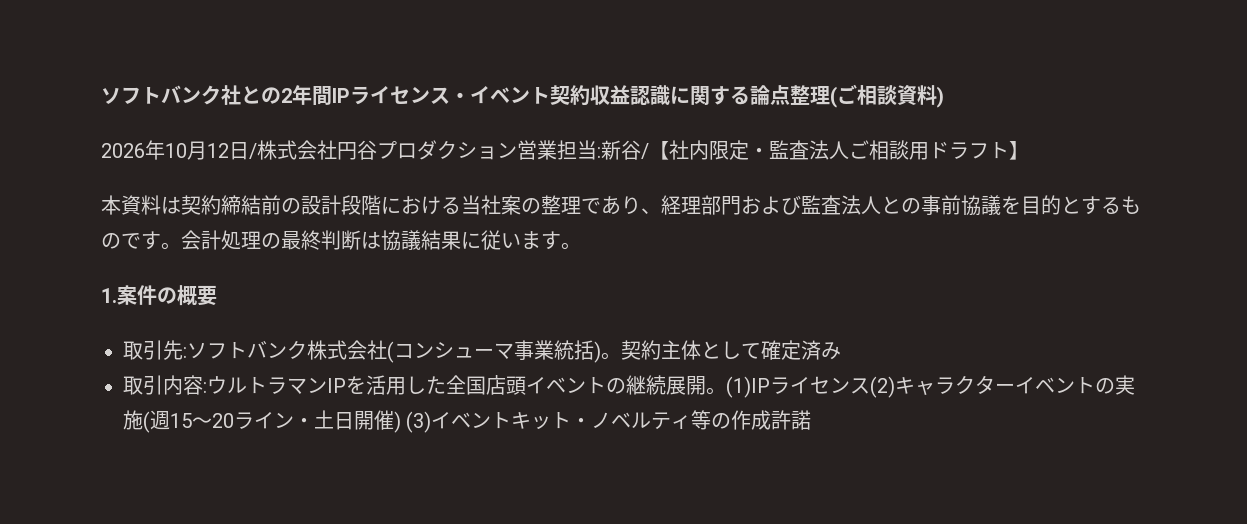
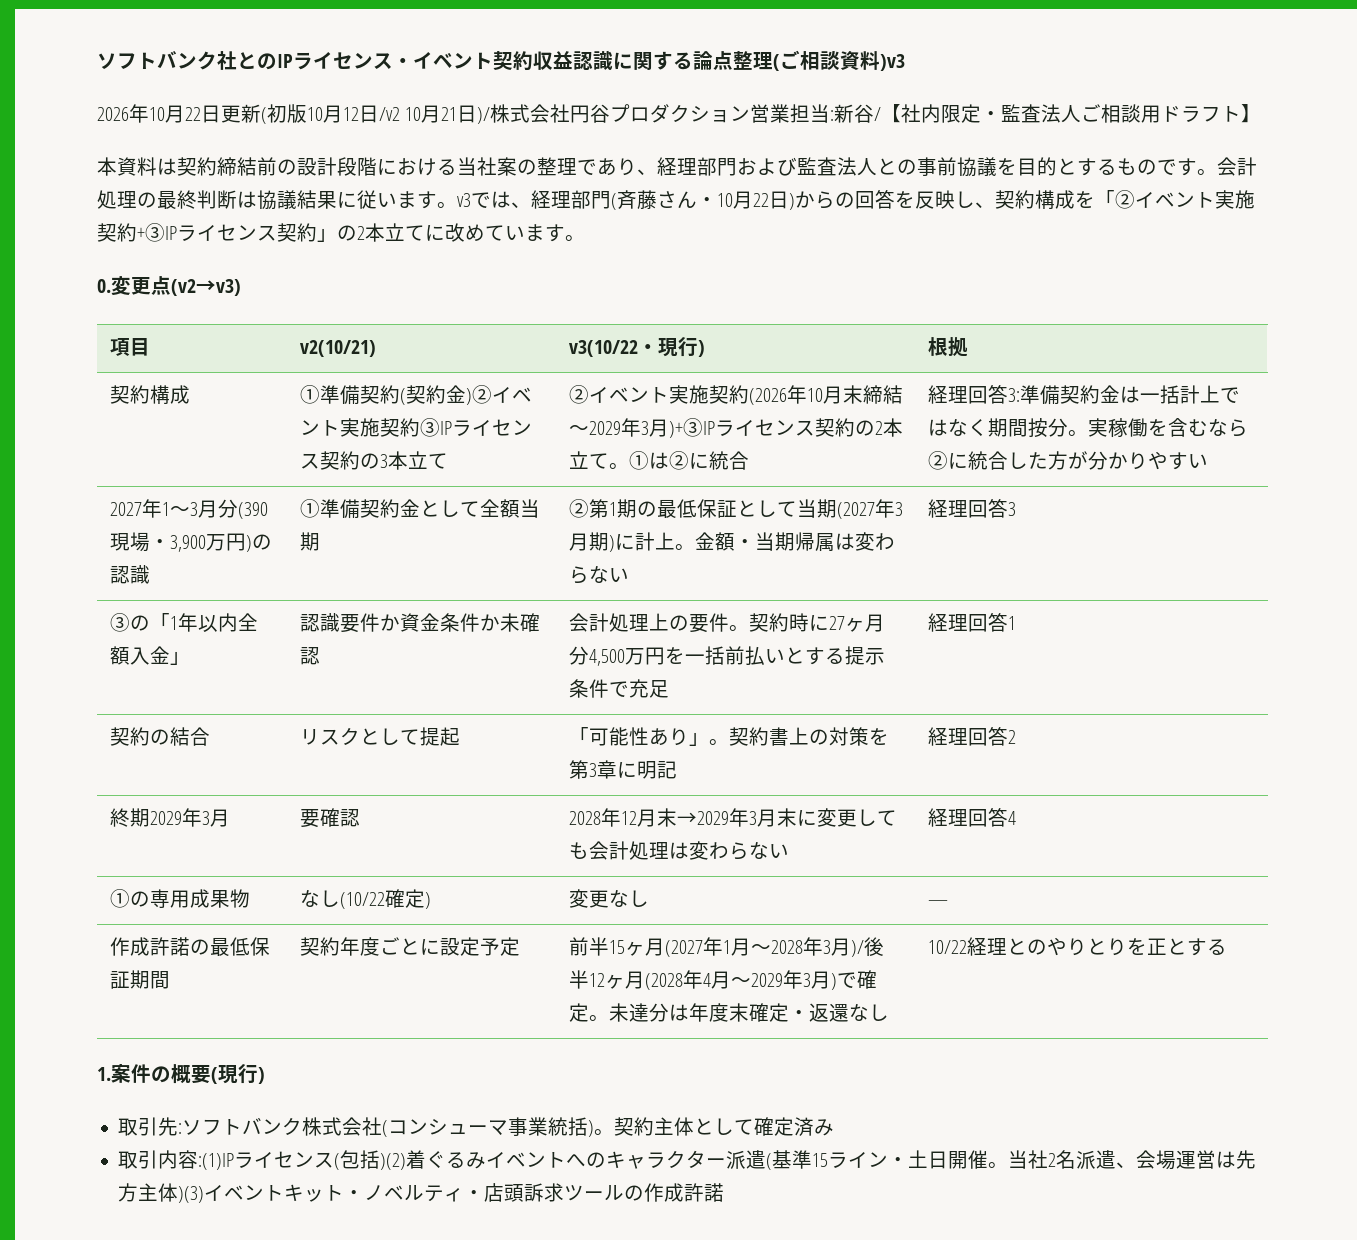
[281,85,332,105] 2年間 -> (277, 61) none
[936,86,944,108] ) -> [880,54,905,71] )v3
[207,142,257,160] 12日/ -> [185,104,491,124] 22日更新(初版10月12日/v2 10月21日)/
(581, 246) none -> [457,190,1255,210] [97,223,585,242] [97,276,241,296] [109,338,150,356] [299,340,376,357] [568,337,705,357] [927,337,968,357] [109,385,190,404] [299,385,532,405] [299,418,532,437] [299,451,448,470] [568,385,903,405] [568,418,903,438] [568,451,749,470] [927,385,1240,405] [927,418,1248,438] [927,451,1208,470] [109,499,268,519] [109,532,272,552] [109,565,150,584] [299,499,540,519] [299,532,320,551] [568,499,903,519] [568,532,895,552] [568,566,629,584] [927,499,1016,518] [109,613,258,632] [109,646,190,665] [299,613,540,633] [299,647,320,665] [568,613,885,633] [568,646,885,666] [568,679,669,698] [927,613,1016,632] [109,727,210,746] [299,727,460,746] [568,727,889,746] [568,760,677,779] [927,727,1016,746] [109,808,230,827] [299,808,360,828] [568,808,897,827] [568,841,789,860] [927,808,1016,827] [109,889,250,908] [299,889,431,909] [568,889,649,908] [927,900,948,906] [109,937,270,956] [109,970,170,989] [299,937,520,956] [568,937,884,957] [568,970,877,990] [568,1003,889,1022] [927,937,1227,956] v3では、経理部門(斉藤さん・10月22日)からの回答を反映し、契約構成を「②イベント実施契約+③IPライセンス契約」の2本立てに改めています。 // 0.変更点(v2→v3) // 項目 | v2(10/21) | v3(10/22・現行) | 根拠 // 契約構成 | ①準備契約(契約金)②イベント実施契約③IPライセンス契約の3本立て | ②イベント実施契約(2026年10月末締結〜2029年3月)+③IPライセンス契約の2本立て。①は②に統合 | 経理回答3:準備契約金は一括計上ではなく期間按分。実稼働を含むなら②に統合した方が分かりやすい // 2027年1〜3月分(390現場・3,900万円)の認識 | ①準備契約金として全額当期 | ②第1期の最低保証として当期(2027年3月期)に計上。金額・当期帰属は変わらない | 経理回答3 // ③の「1年以内全額入金」 | 認識要件か資金条件か未確認 | 会計処理上の要件。契約時に27ヶ月分4,500万円を一括前払いとする提示条件で充足 | 経理回答1 // 契約の結合 | リスクとして提起 | 「可能性あり」。契約書上の対策を第3章に明記 | 経理回答2 // 終期2029年3月 | 要確認 | 2028年12月末→2029年3月末に変更しても会計処理は変わらない | 経理回答4 // ①の専用成果物 | なし(10/22確定) | 変更なし | — // 作成許諾の最低保証期間 | 契約年度ごとに設定予定 | 前半15ヶ月(2027年1月〜2028年3月)/後半12ヶ月(2028年4月〜2029年3月)で確定。未達分は年度末確定・返還なし | 10/22経理とのやりとりを正とする
(217, 295) none -> [211,1064,265,1084] (現行)
[203,375,1135,398] [123,410,432,433] :ウルトラマンIPを活用した全国店頭イベントの継続展開。(1)IPライセンス(2)キャラクターイベントの実施(週15〜20ライン・土日開催) (3) -> [198,1150,1257,1170] [118,1183,205,1203] :(1)IPライセンス(包括)(2)着ぐるみイベントへのキャラクター派遣(基準15ライン・土日開催。当社2名派遣、会場運営は先方主体)(3)
[691,410,712,430] 等 -> [464,1183,625,1202] ・店頭訴求ツール

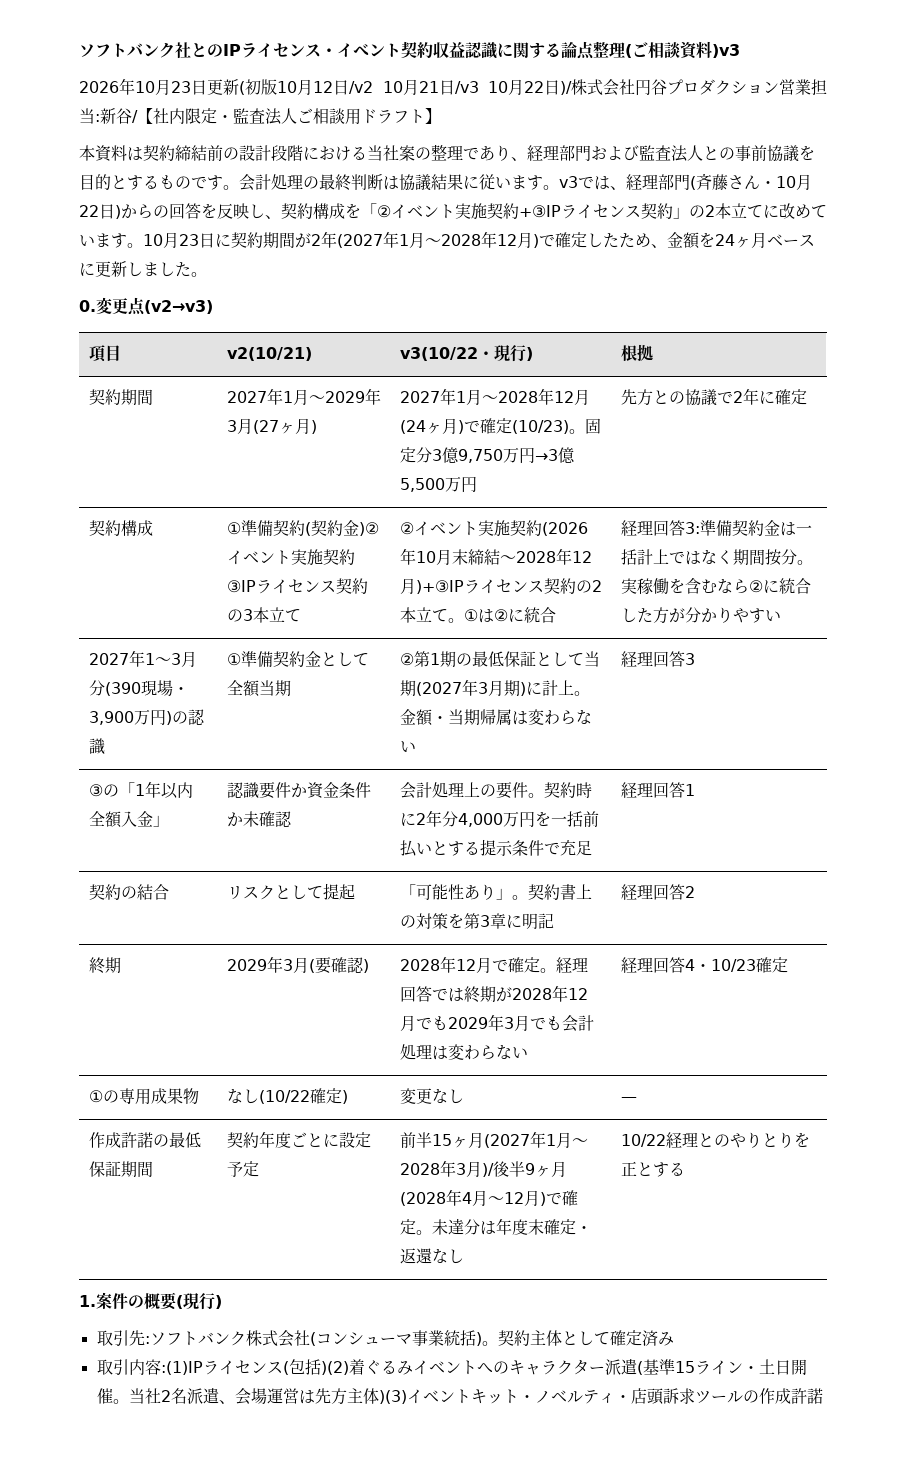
[185,107,201,121] 22 -> [171,81,191,93] 23
(478, 114) none -> [454,79,560,95] /v3 10月22日
(585, 238) none -> [143,231,815,249] [79,261,207,277] 10月23日に契約期間が2年(2027年1月〜2028年12月)で確定したため、金額を24ヶ月ベースに更新しました。
(968, 347) none -> [88,389,153,405] [226,388,381,405] [226,418,317,434] [399,388,590,405] [399,418,601,434] [399,447,575,464] [399,476,477,493] [620,388,807,406] // 契約期間 | 2027年1月〜2029年3月(27ヶ月) | 2027年1月〜2028年12月(24ヶ月)で確定(10/23)。固定分3億9,750万円→3億5,500万円 | 先方との協議で2年に確定
[588,418,649,437] 2029年3 -> [515,548,592,565] 2028年12
[828,614,885,632] [568,646,625,666] 27ヶ月分4,500 -> [415,810,503,827] 2年分4,000
[149,808,230,827] 2029年3月 | -> [226,956,315,973] | 2029年3月(
[568,808,897,827] | 2028年12月末→2029年3月末に変更して -> [362,959,369,973] [399,956,588,973] [399,985,588,1003] [399,1014,546,1031] ) | 2028年12月で確定。経理回答では終期が2028年12月でも2029年3月で
(1016, 818) none -> [694,957,788,973] ・10/23確定
[588,973,605,987] 12 -> [524,1163,535,1175] 9
[750,970,811,989] 2029年3 -> [503,1192,524,1204] 12

